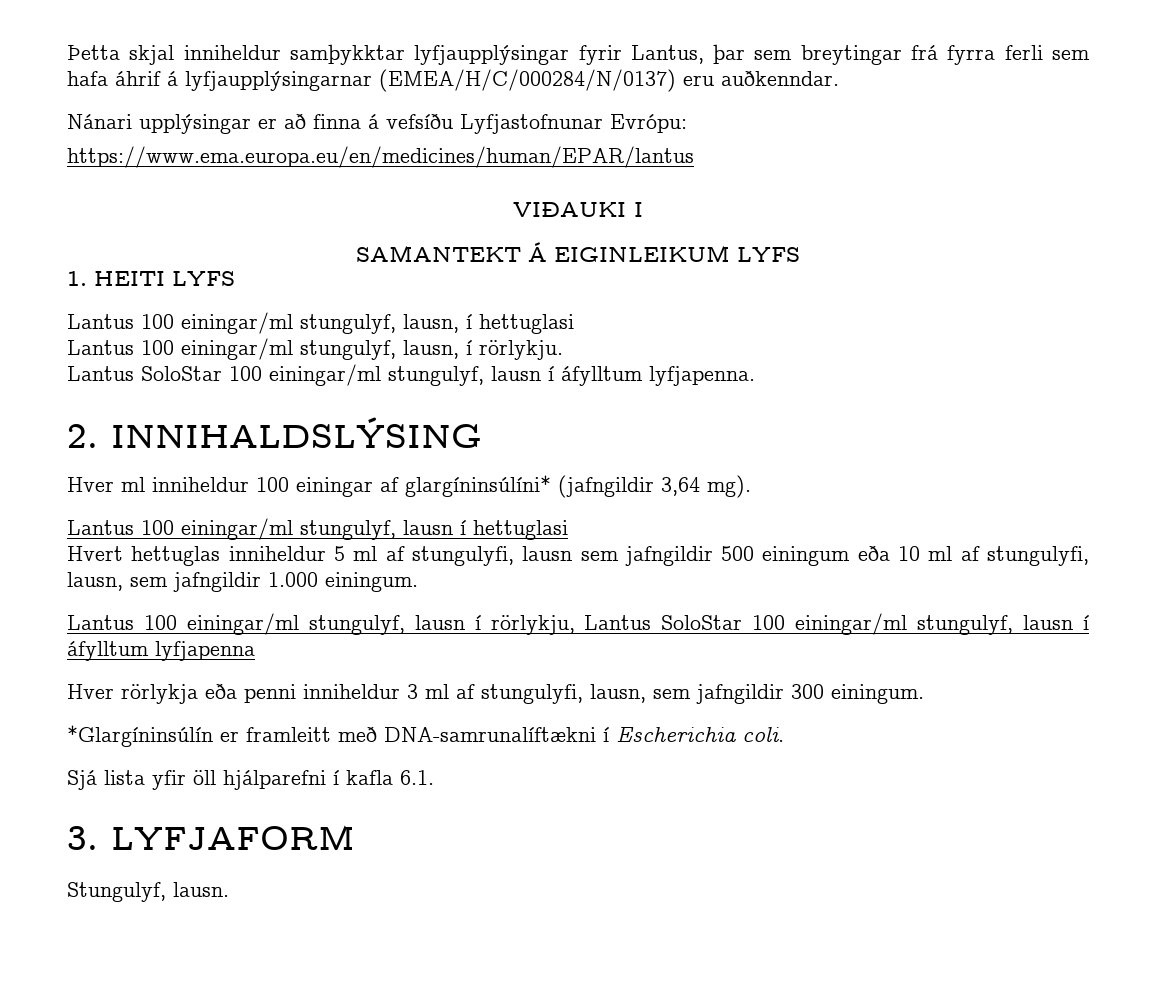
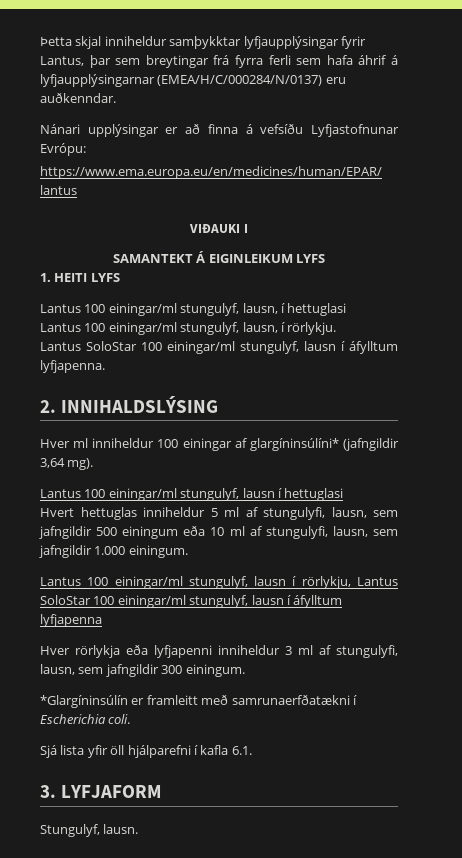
[522,546,573,561] lausn -> [331,507,367,518] lausn,
[244,684,296,703] penni -> [154,645,212,658] lyfjapenni
[384,727,596,743] DNA-samrunalíftækni -> [231,695,350,705] samrunaerfðatækni

